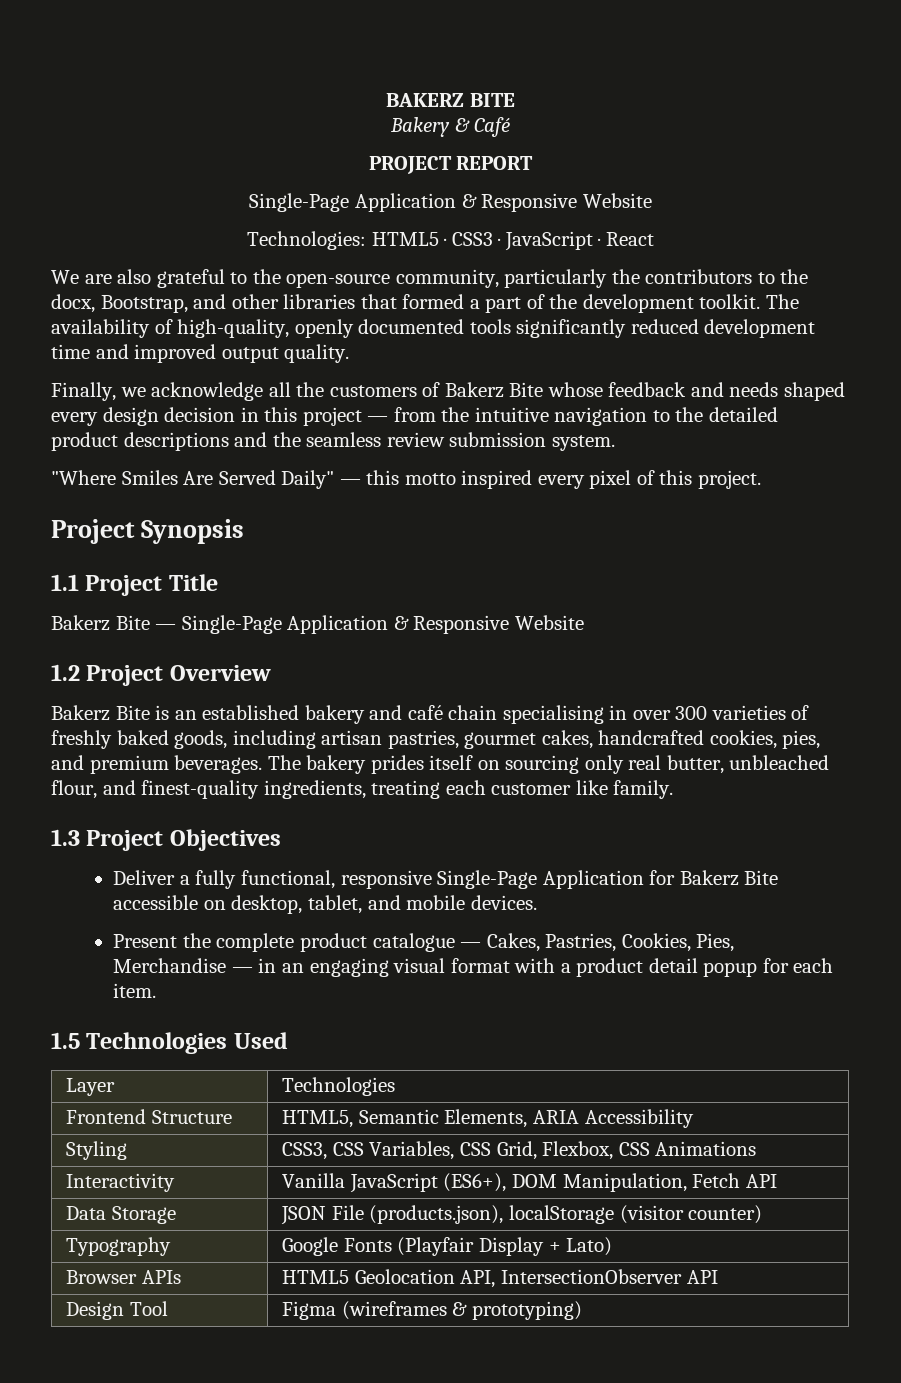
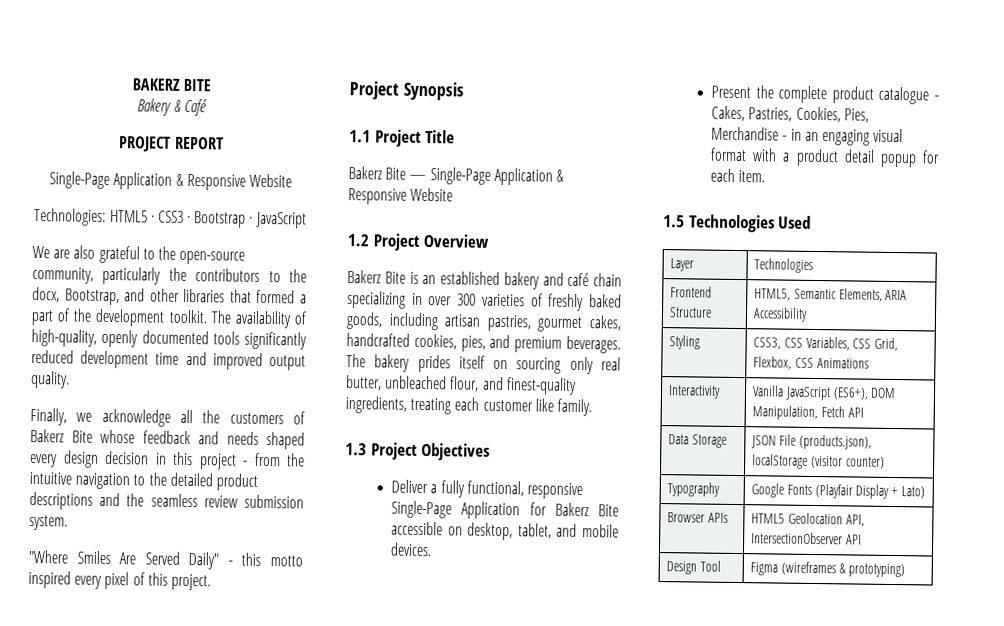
[504,231,654,251] JavaScript · React -> [194,211,307,229] Bootstrap · JavaScript
[367,416,389,422] — -> [243,460,248,466] -
[339,479,361,485] — -> [227,560,233,566] -
[502,705,604,724] specialising -> [347,291,406,309] specializing
[460,942,482,948] — -> [934,95,939,101] -
[231,967,253,973] — -> [782,135,788,141] -

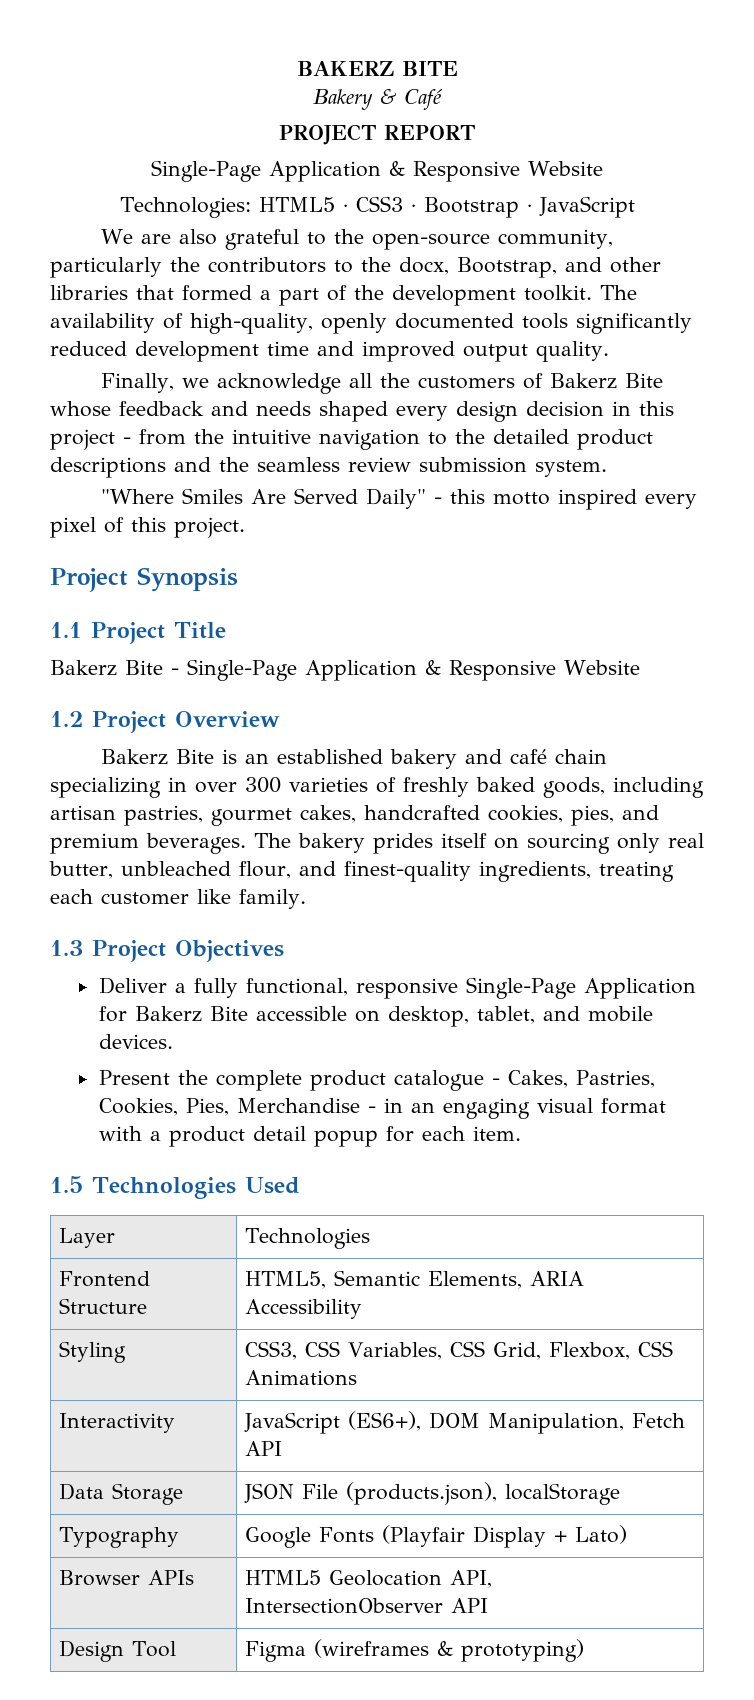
[409,174,427,181] — -> [171,668,179,675] -
[751,385,784,397] Vanilla -> (175, 1423) none
[810,455,885,469] (visitor counter) -> (620, 1494) none

